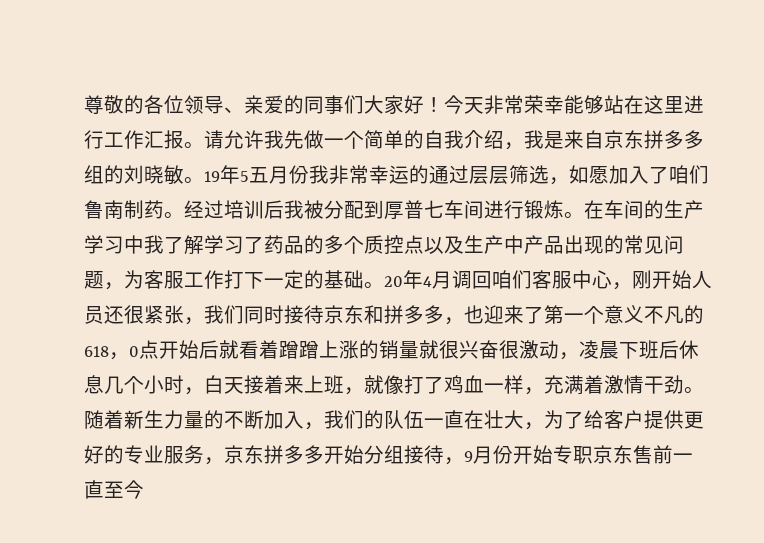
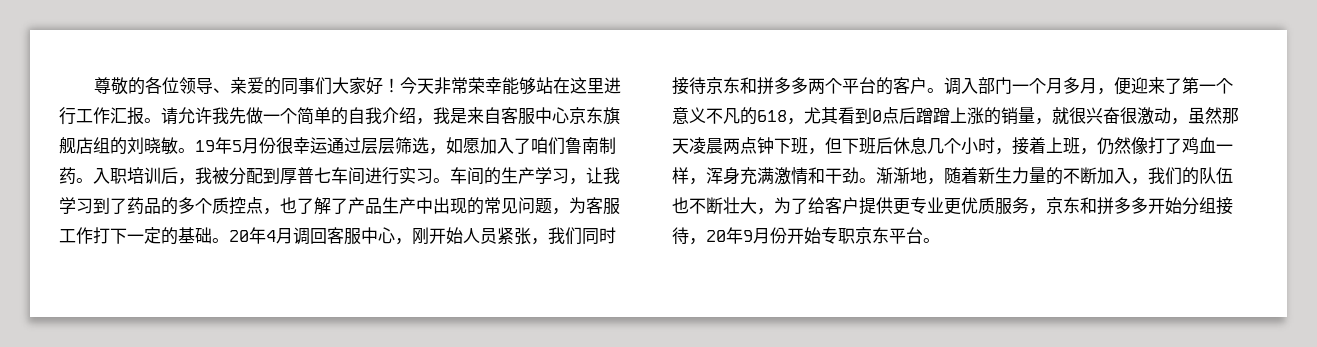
[604,130,704,149] 京东拼多多 -> [501,107,620,125] [59,137,93,154] 客服中心京东旗舰店
[249,165,429,184] 五月份我非常幸运的 -> [242,137,327,154] 月份很幸运
[184,200,284,219] 经过培训后 -> [93,167,195,185] 入职培训后，
[524,200,604,219] 锻炼。在 -> [399,167,450,184] 实习。
[124,235,244,255] 中我了解学习 -> [569,167,620,185] [59,197,110,214] ，让我学习到
[424,235,564,254] 以及生产中产品 -> [263,197,433,215] ，也了解了产品生产中
[492,270,532,289] 咱们 -> (327, 236) none
[104,305,144,324] 还很 -> (497, 236) none
[444,305,484,325] ，也 -> [808,77,1131,95] 两个平台的客户。调入部门一个月多月，便
[129,340,279,359] 0点开始后就看着 -> [804,107,916,124] 尤其看到0点后
(419, 350) none -> [1035,118,1052,125] ，
[579,340,619,359] 凌晨 -> [1188,107,1239,124] [672,137,842,155] 虽然那天凌晨两点钟下班，但
[204,375,704,395] 白天接着来上班，就像打了鸡血一样，充满着激情干劲。 -> [1012,137,1233,155] [672,167,944,185] 接着上班，仍然像打了鸡血一样，浑身充满激情和干劲。渐渐地，
[424,410,484,429] 一直在 -> [672,197,723,214] 也不断
[84,445,164,464] 好的专业 -> [910,197,995,215] 专业更优质
(264, 454) none -> [1080,197,1097,214] 和
(464, 461) none -> [706,227,743,244] 20年
[633,445,693,464] [84,480,144,499] 售前一直至今 -> [889,227,940,244] 平台。

